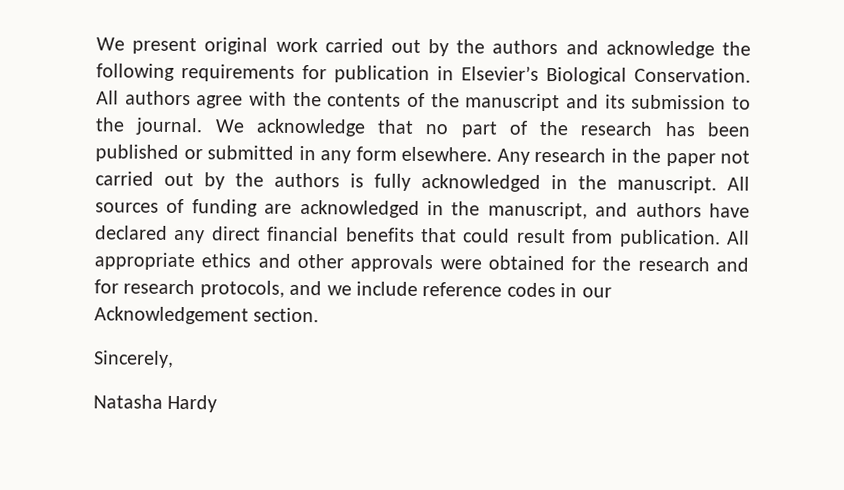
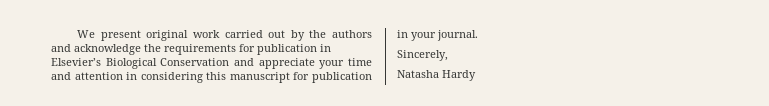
[96,63,175,81] following -> (161, 48) none
[634,67,751,83] [96,90,751,112] [95,117,751,138] [95,144,750,167] [95,171,750,194] [95,198,750,220] [95,225,750,248] [94,252,749,273] [94,279,612,298] [94,306,320,325] Conservation. All authors agree with the contents of the manuscript and its submission to the journal. We acknowledge that no part of the research has been published or submitted in any form elsewhere. Any research in the paper not carried out by the authors is fully acknowledged in the manuscript. All sources of funding are acknowledged in the manuscript, and authors have declared any direct financial benefits that could result from publication. All appropriate ethics and other approvals were obtained for the research and for research protocols, and we include reference codes in our Acknowledgement section. -> [160,58,372,69] [51,72,372,83] [397,30,478,41] Conservation and appreciate your time and attention in considering this manuscript for publication in your journal.

